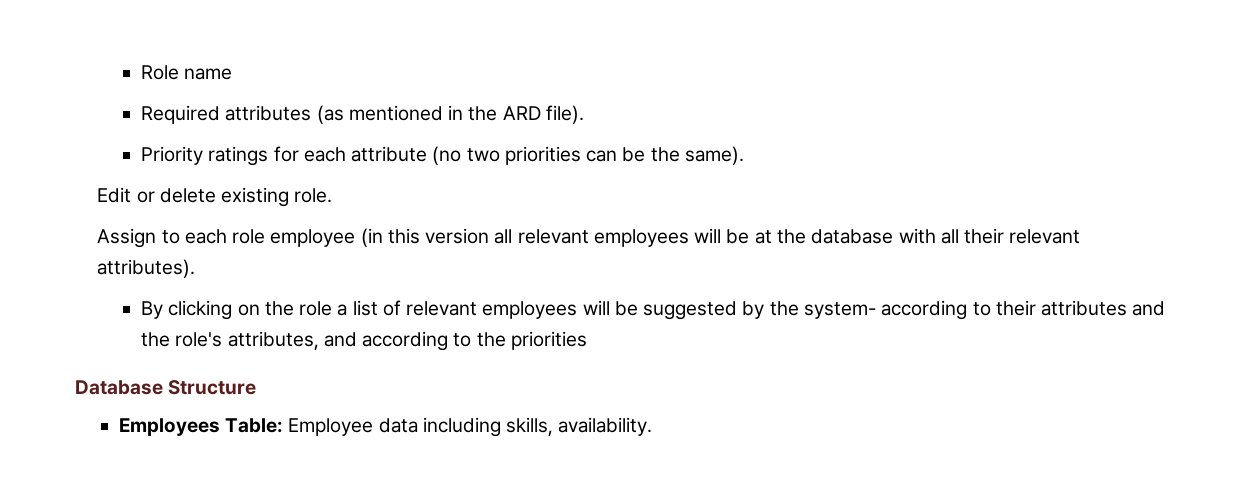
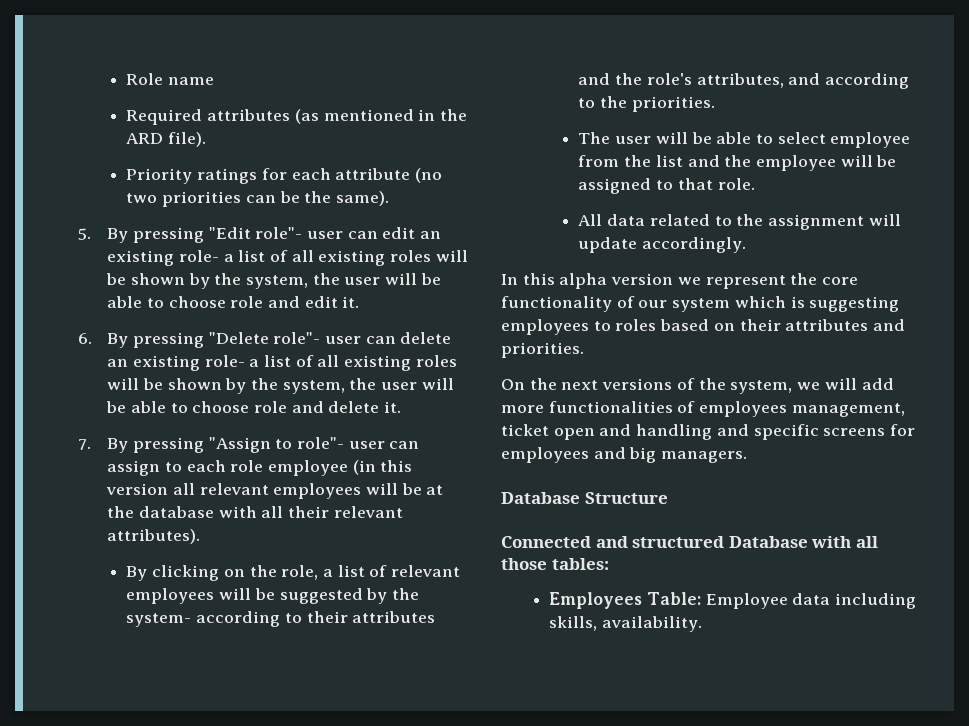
[97,187,333,207] [97,228,157,248] Edit or delete existing role. // Assign -> [78,227,442,243] [107,250,468,266] [106,273,441,289] [107,296,360,308] [78,332,452,348] [107,355,457,371] [107,378,454,394] [106,401,402,413] [78,437,420,453] [107,460,161,476] 5. By pressing "Edit role"- user can edit an existing role- a list of all existing roles will be shown by the system, the user will be able to choose role and edit it. // 6. By pressing "Delete role"- user can delete an existing role- a list of all existing roles will be shown by the system, the user will be able to choose role and delete it. // 7. By pressing "Assign to role"- user can assign
[299,301,333,316] role -> [281,565,319,580] role,
[510,331,587,350] [75,380,257,395] priorities // Database Structure -> [631,96,715,112] [578,132,911,148] [578,155,897,171] [578,178,755,194] [578,214,901,230] [578,237,747,253] [501,273,859,289] [501,296,900,312] [501,319,906,335] [501,342,584,358] [501,378,894,394] [501,401,905,417] [501,424,916,440] [501,447,748,463] [501,492,668,504] [501,536,878,548] [501,558,609,570] priorities. // The user will be able to select employee from the list and the employee will be assigned to that role. // All data related to the assignment will update accordingly. // In this alpha version we represent the core functionality of our system which is suggesting employees to roles based on their attributes and priorities. // On the next versions of the system, we will add more functionalities of employees management, ticket open and handling and specific screens for employees and big managers. // Database Structure // Connected and structured Database with all those tables:

